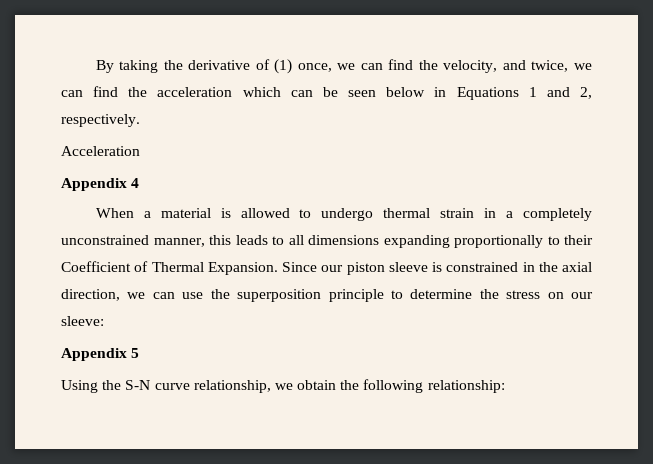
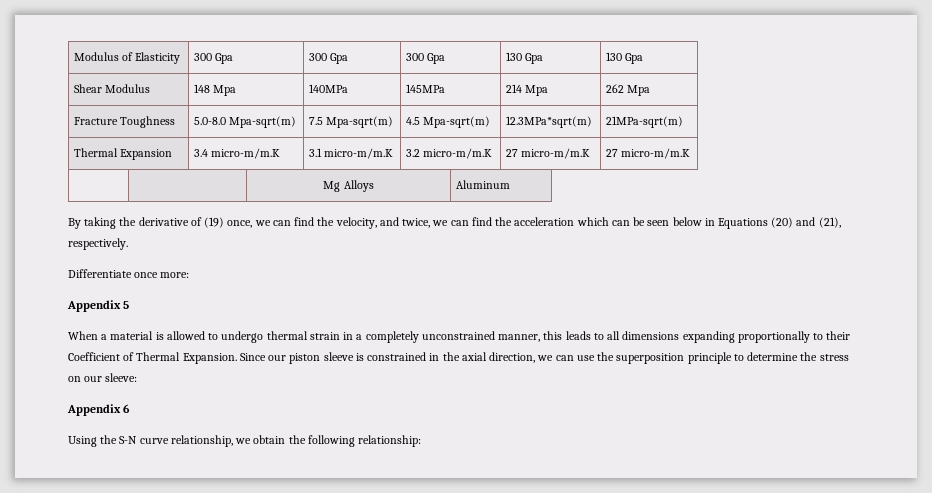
(95, 66) none -> [73,52,181,64] [193,53,233,64] [308,53,348,64] [405,53,445,64] [505,52,543,64] [605,52,643,64] [73,84,150,93] [193,84,236,96] [308,84,348,93] [405,84,445,93] [505,84,548,96] [605,84,650,96] [73,116,175,128] [193,116,296,128] [308,116,393,128] [405,116,490,128] [505,116,592,128] [605,116,683,128] [73,148,172,160] [193,148,280,159] [308,148,393,159] [405,148,492,159] [505,148,590,159] [605,148,690,159] [323,180,374,192] [455,180,510,189] Modulus of Elasticity | 300 Gpa | 300 Gpa | 300 Gpa | 130 Gpa | 130 Gpa // Shear Modulus | 148 Mpa | 140MPa | 145MPa | 214 Mpa | 262 Mpa // Fracture Toughness | 5.0-8.0 Mpa-sqrt(m) | 7.5 Mpa-sqrt(m) | 4.5 Mpa-sqrt(m) | 12.3MPa*sqrt(m) | 21MPa-sqrt(m) // Thermal Expansion | 3.4 micro-m/m.K | 3.1 micro-m/m.K | 3.2 micro-m/m.K | 27 micro-m/m.K | 27 micro-m/m.K // | | Mg Alloys | Aluminum //
[274,59,293,74] (1) -> [204,217,225,228] (19)
[528,87,592,99] [61,114,140,127] [61,146,140,156] [61,178,140,191] 1 and 2, respectively. // Acceleration // Appendix 4 -> [771,217,841,228] [68,238,128,250] [68,269,190,278] [67,300,130,312] (20) and (21), respectively. // Differentiate once more: // Appendix 5
[131,348,140,358] 5 -> [123,404,131,413] 6

